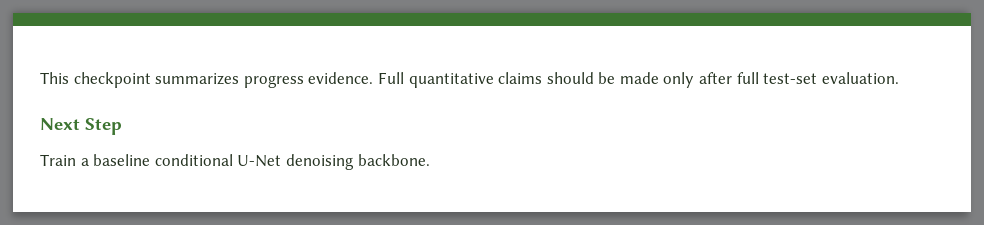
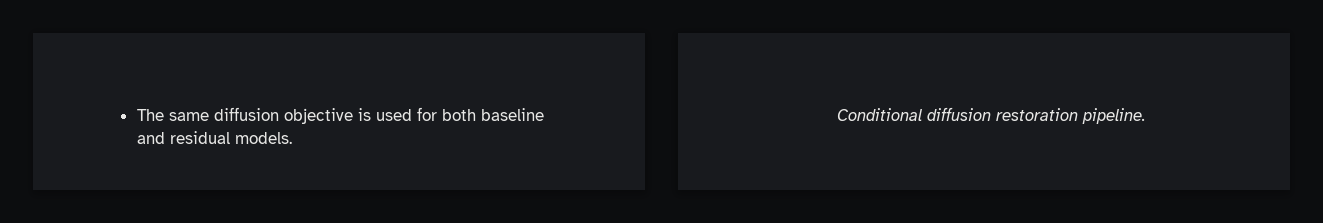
[40,72,899,88] [40,118,122,135] [40,154,430,170] This checkpoint summarizes progress evidence. Full quantitative claims should be made only after full test-set evaluation. // Next Step // Train a baseline conditional U-Net denoising backbone. -> [136,107,544,124] [136,131,292,144] [836,107,1146,124] The same diffusion objective is used for both baseline and residual models. // Conditional diffusion restoration pipeline.

